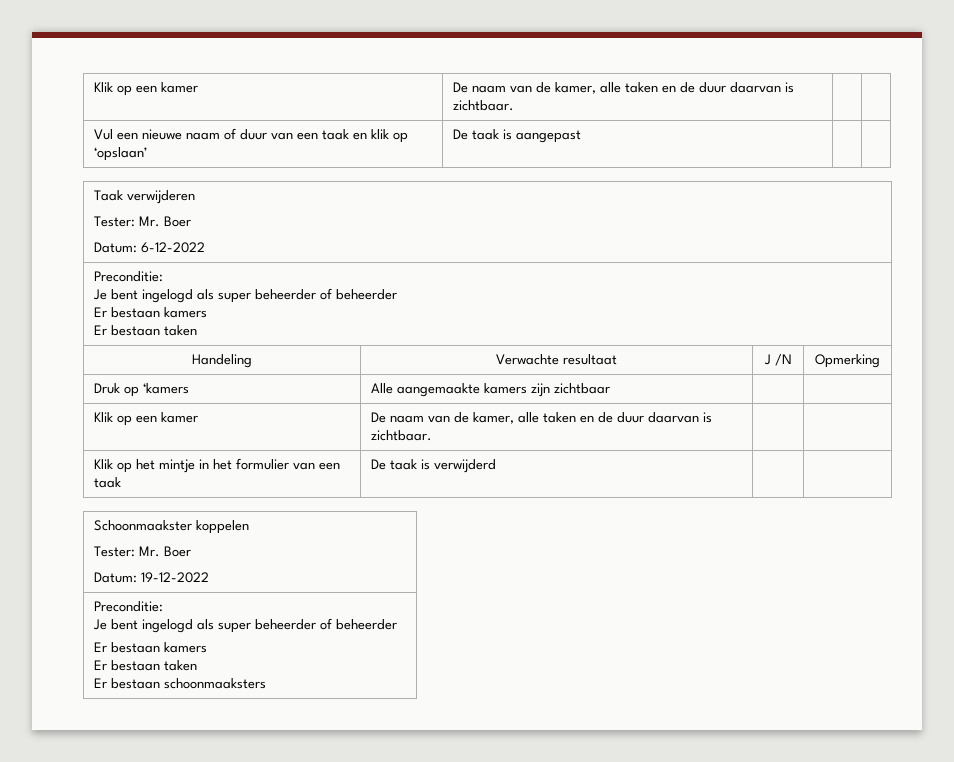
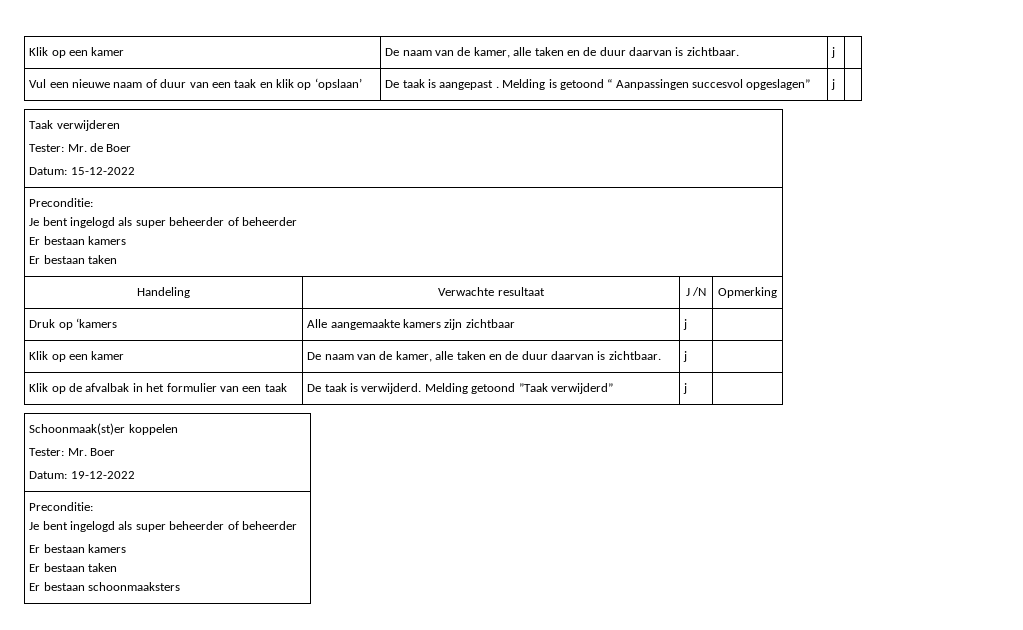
(514, 105) none -> [831,47,836,58] j
(581, 136) | -> [495,79,811,90] [831,79,836,90] . Melding is getoond “ Aanpassingen succesvol opgeslagen” | j
[163,216,191,227] [93,242,205,253] Boer // Datum: 6-12-2022 -> [90,143,132,152] [29,167,135,175] de Boer // Datum: 15-12-2022
(610, 388) none -> [683,319,688,330] j
[93,459,195,473] | // Klik op het mintje -> [683,351,688,362] [29,383,130,394] j | // Klik op de afvalbak
[433,459,496,473] [93,520,192,531] verwijderd | | // Schoonmaakster -> [361,383,613,394] [683,383,688,394] [29,423,126,435] verwijderd. Melding getoond ”Taak verwijderd” | j | // Schoonmaak(st)er

